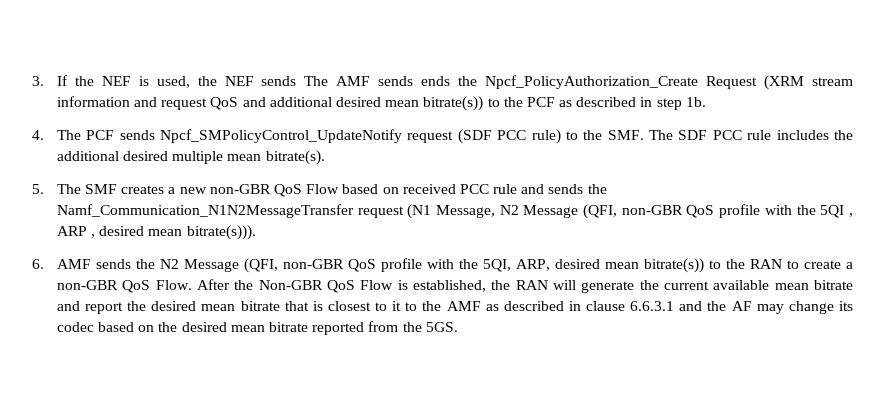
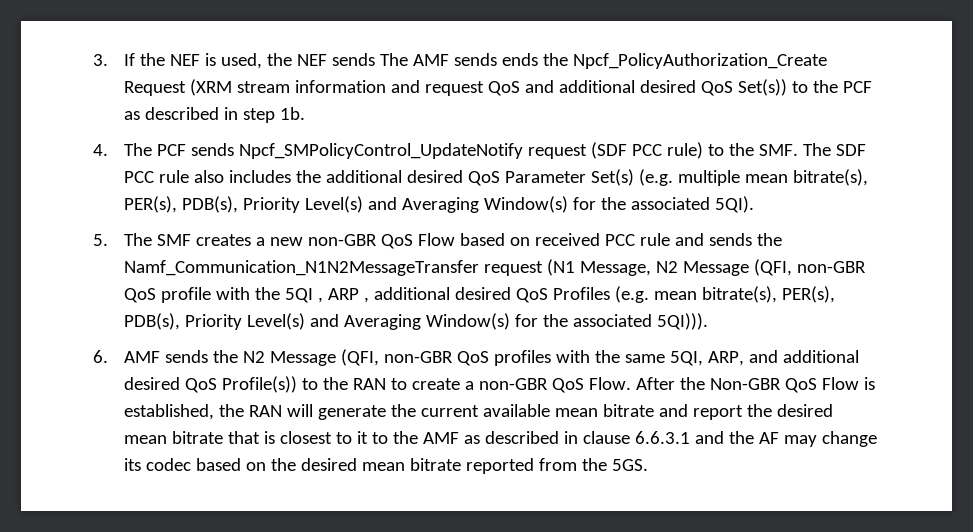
[385,96,484,111] mean bitrate(s)) -> [701,79,788,96] QoS Set(s))
(772, 135) none -> [194,170,225,183] also
[172,150,325,165] multiple mean bitrate(s). -> [468,169,869,186] [124,196,755,213] QoS Parameter Set(s) (e.g. multiple mean bitrate(s), PER(s), PDB(s), Priority Level(s) and Averaging Window(s) for the associated 5QI).
[99,225,256,240] desired mean bitrate(s))). -> [374,286,836,303] [124,313,709,330] additional desired QoS Profiles (e.g. mean bitrate(s), PER(s), PDB(s), Priority Level(s) and Averaging Window(s) for the associated 5QI))).
[380,258,478,272] profile with the -> [494,350,666,366] profiles with the same
[554,258,704,273] desired mean bitrate(s)) -> [749,350,860,363] [124,376,298,393] and additional desired QoS Profile(s))

